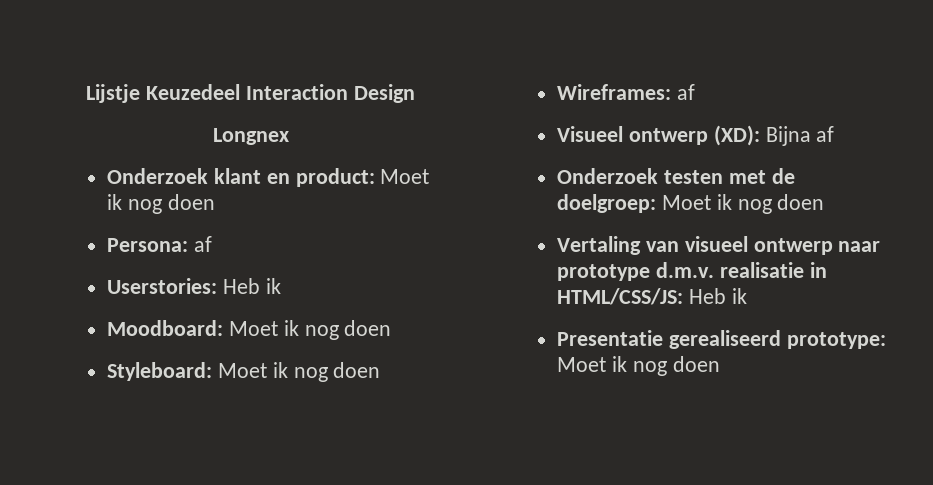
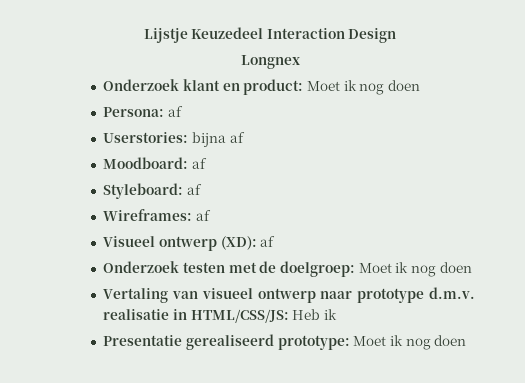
[222,278,281,294] Heb ik -> [192,132,245,147] bijna af
[228,320,392,340] [107,362,381,382] Moet ik nog doen // Styleboard: Moet ik nog doen -> [192,158,208,169] [103,183,203,199] af // Styleboard: af
[765,126,811,146] Bijna -> (257, 243) none

